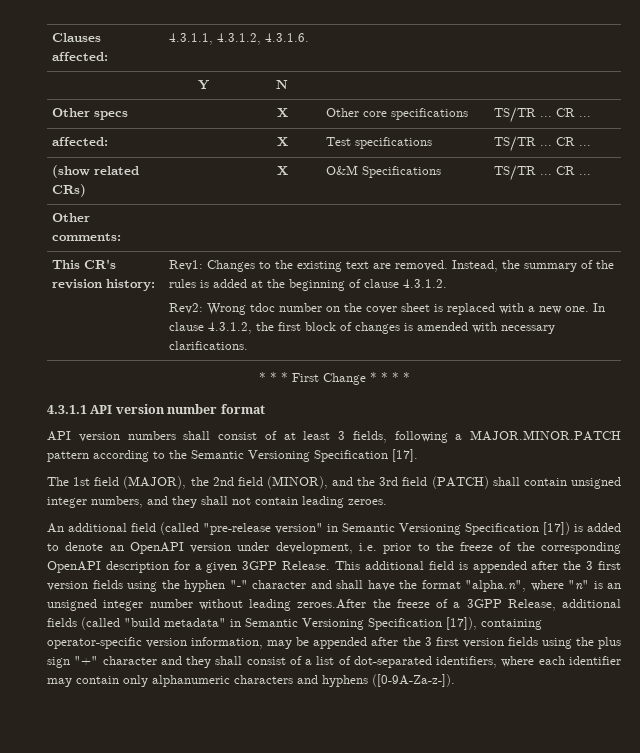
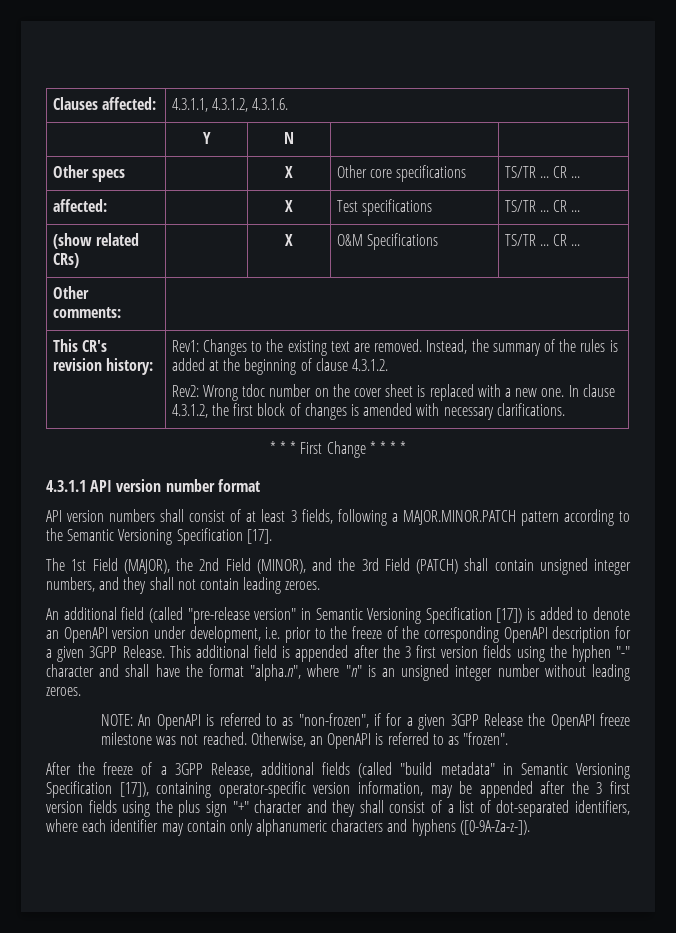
[94,477,120,486] field -> [92,558,118,571] Field
[237,477,263,486] field -> [225,558,251,571] Field
[402,477,428,486] field -> [384,558,410,571] Field
[297,599,367,609] zeroes.After -> [46,687,81,696] [101,713,630,730] [101,732,509,749] [46,762,71,775] zeroes. // NOTE: An OpenAPI is referred to as "non-frozen", if for a given 3GPP Release the OpenAPI freeze milestone was not reached. Otherwise, an OpenAPI is referred to as "frozen". // After

